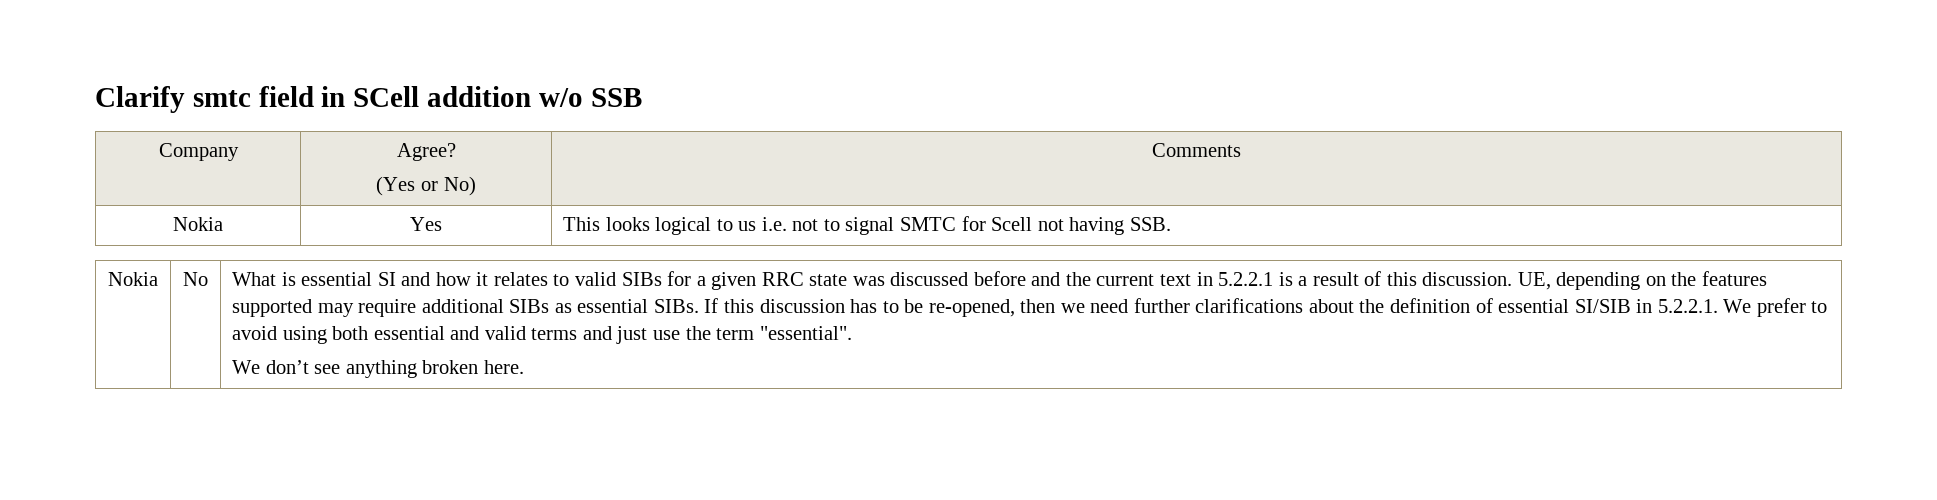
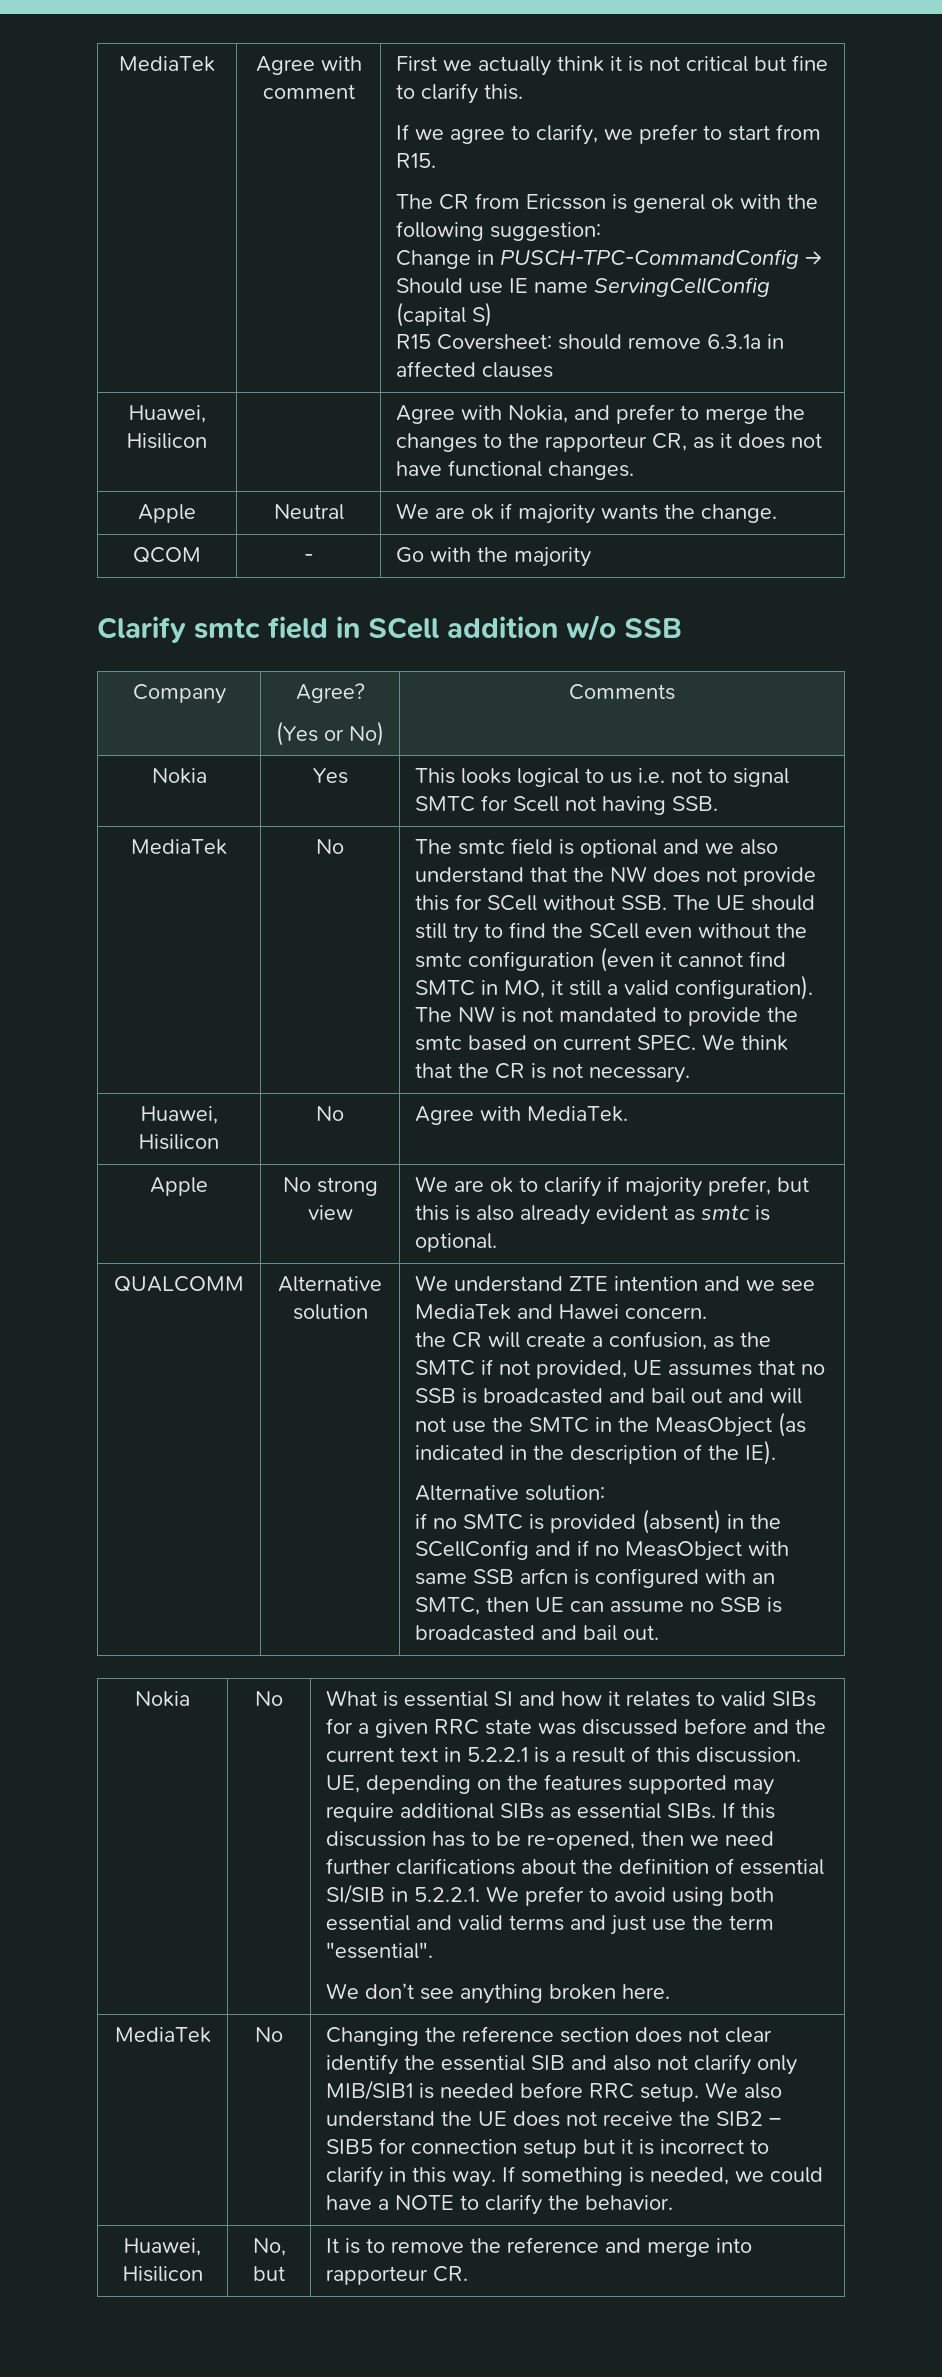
(95, 99) none -> [119,56,215,72] [255,56,362,75] [262,84,355,99] [395,55,828,76] [395,83,523,104] [395,124,821,145] [395,153,436,168] [395,193,818,213] [395,221,601,241] [395,249,822,269] [395,277,770,297] [395,302,492,327] [395,334,784,350] [395,361,553,378] [128,405,206,423] [127,433,207,449] [395,404,805,424] [395,433,822,452] [395,460,634,480] [138,504,196,523] [273,504,344,520] [395,503,777,524] [133,547,201,563] [303,554,314,562] [395,547,591,567] MediaTek | Agree with comment | First we actually think it is not critical but fine to clarify this. // If we agree to clarify, we prefer to start from R15. // The CR from Ericsson is general ok with the following suggestion: // Change in PUSCH-TPC-CommandConfig → Should use IE name ServingCellConfig (capital S) // R15 Coversheet: should remove 6.3.1a in affected clauses // Huawei, Hisilicon | | Agree with Nokia, and prefer to merge the changes to the rapporteur CR, as it does not have functional changes. // Apple | Neutral | We are ok if majority wants the change. // QCOM | - | Go with the majority //
(1171, 224) none -> [131,839,227,855] [316,839,344,854] [414,838,778,858] [414,866,816,886] [414,894,815,911] [414,922,807,943] [414,947,786,972] [414,975,813,1000] [414,1006,798,1026] [414,1034,788,1051] [414,1063,690,1083] [140,1106,218,1124] [139,1134,219,1150] [316,1106,344,1121] [414,1106,628,1125] [150,1177,208,1196] [282,1177,378,1196] [307,1205,353,1220] [414,1176,809,1197] [414,1205,770,1225] [414,1233,497,1252] [114,1276,244,1292] [278,1276,382,1292] [292,1304,368,1320] [414,1275,815,1292] [414,1304,707,1320] [414,1331,771,1350] [414,1359,825,1379] [414,1388,802,1404] [414,1412,806,1437] [414,1440,776,1465] [414,1485,605,1501] [414,1509,781,1534] [414,1540,789,1561] [414,1568,775,1588] [414,1597,782,1615] [414,1625,659,1641] // MediaTek | No | The smtc field is optional and we also understand that the NW does not provide this for SCell without SSB. The UE should still try to find the SCell even without the smtc configuration (even it cannot find SMTC in MO, it still a valid configuration). The NW is not mandated to provide the smtc based on current SPEC. We think that the CR is not necessary. // Huawei, Hisilicon | No | Agree with MediaTek. // Apple | No strong view | We are ok to clarify if majority prefer, but this is also already evident as smtc is optional. // QUALCOMM | Alternative solution | We understand ZTE intention and we see MediaTek and Hawei concern. // the CR will create a confusion, as the SMTC if not provided, UE assumes that no SSB is broadcasted and bail out and will not use the SMTC in the MeasObject (as indicated in the description of the IE). // Alternative solution: // if no SMTC is provided (absent) in the SCellConfig and if no MeasObject with same SSB arfcn is configured with an SMTC, then UE can assume no SSB is broadcasted and bail out.
(524, 367) none -> [114,2027,211,2043] [255,2027,283,2042] [325,2026,772,2046] [325,2054,797,2075] [325,2080,782,2102] [325,2111,781,2127] [325,2138,769,2158] [325,2166,823,2187] [325,2194,673,2215] [124,2238,201,2256] [122,2266,203,2282] [252,2238,286,2256] [253,2266,285,2281] [325,2237,752,2257] [325,2266,468,2285] // MediaTek | No | Changing the reference section does not clear identify the essential SIB and also not clarify only MIB/SIB1 is needed before RRC setup. We also understand the UE does not receive the SIB2 – SIB5 for connection setup but it is incorrect to clarify in this way. If something is needed, we could have a NOTE to clarify the behavior. // Huawei, Hisilicon | No, but | It is to remove the reference and merge into rapporteur CR.

